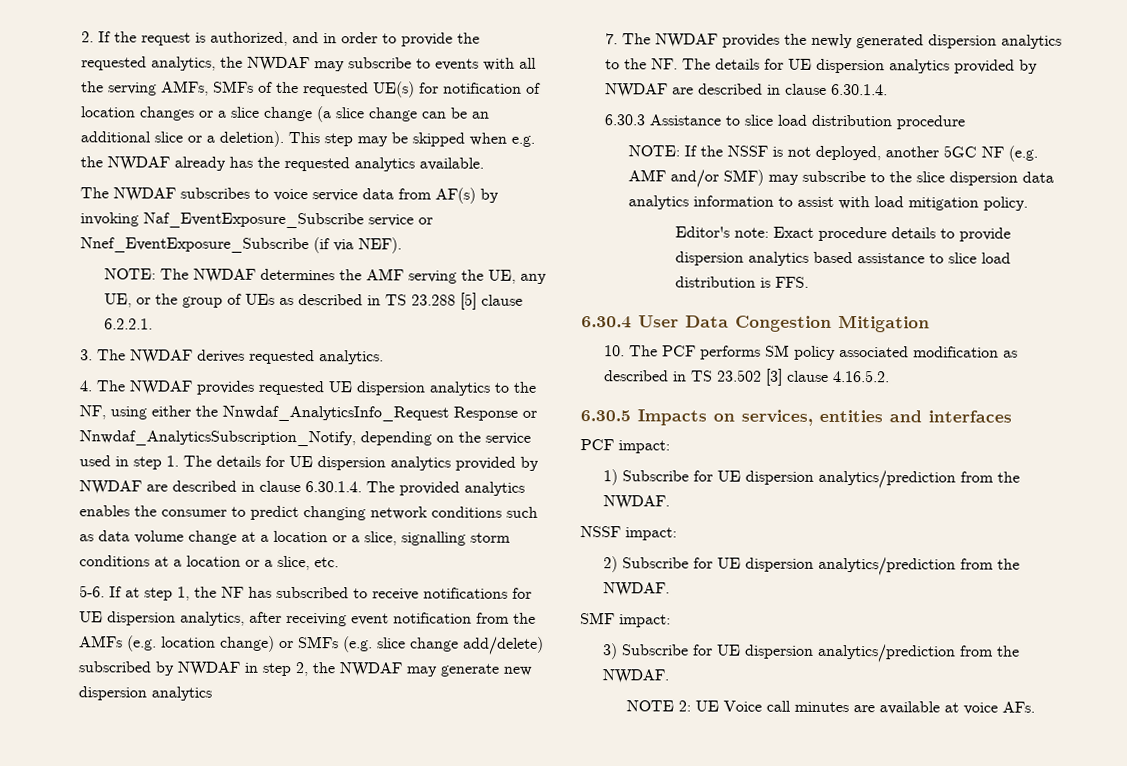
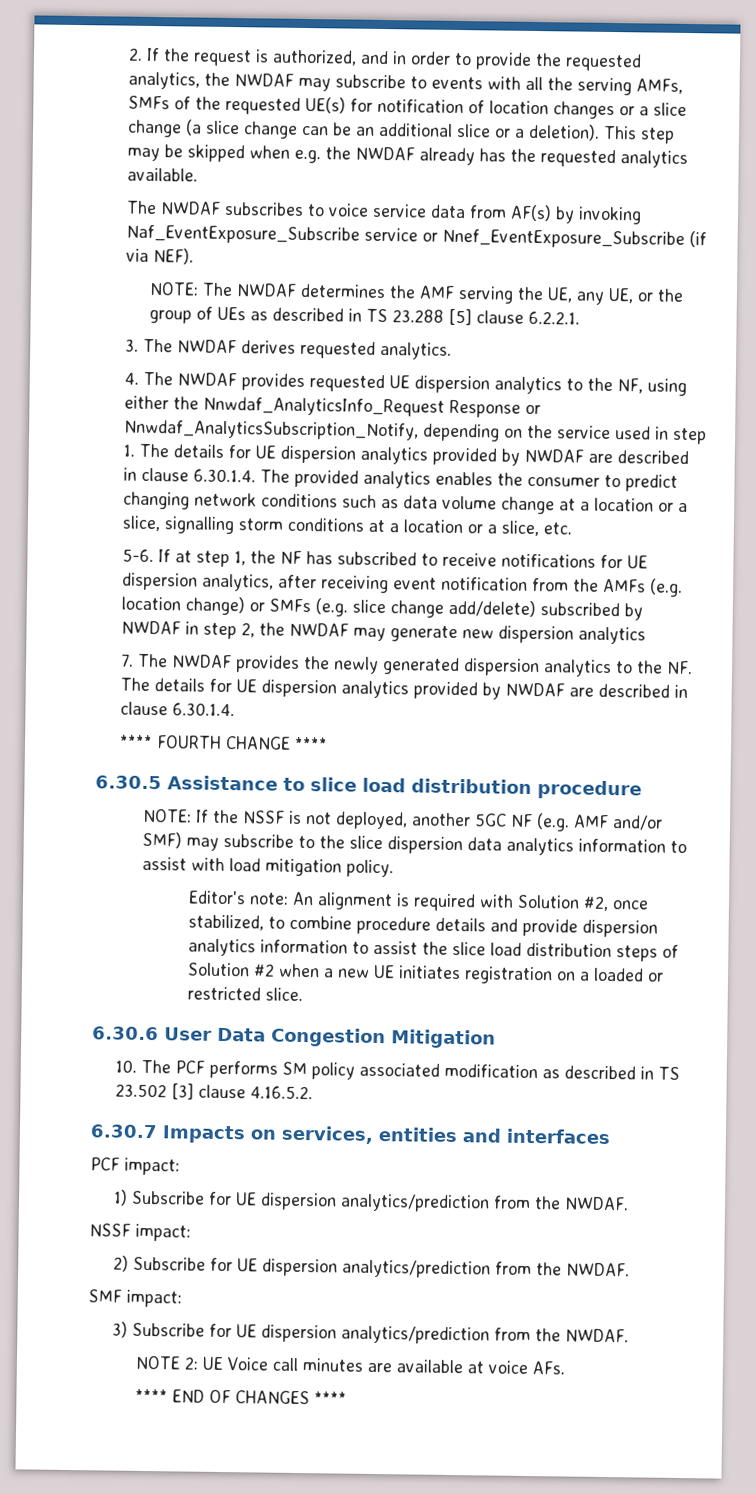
[604,114,646,126] 6.30.3 -> [118,734,328,751] [95,775,162,790] **** FOURTH CHANGE **** // 6.30.5
[772,226,814,238] Exact -> [292,891,650,912] [188,914,353,931] An alignment is required with Solution #2, once stabilized, to combine
[939,228,955,239] to -> [490,918,519,932] and
[812,251,1011,264] [674,276,809,288] [581,316,632,329] based assistance to slice load distribution is FFS. // 6.30.4 -> [260,939,680,962] [187,962,665,985] [187,986,304,1002] [92,1026,159,1041] information to assist the slice load distribution steps of Solution #2 when a new UE initiates registration on a loaded or restricted slice. // 6.30.6
[580,410,631,422] 6.30.5 -> [90,1124,158,1139] 6.30.7
(1035, 707) none -> [134,1388,347,1405] // **** END OF CHANGES ****

